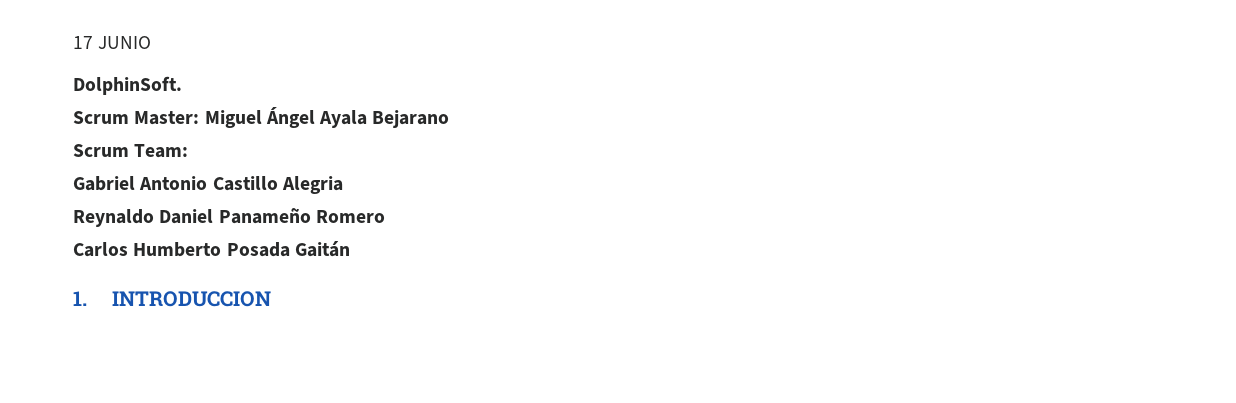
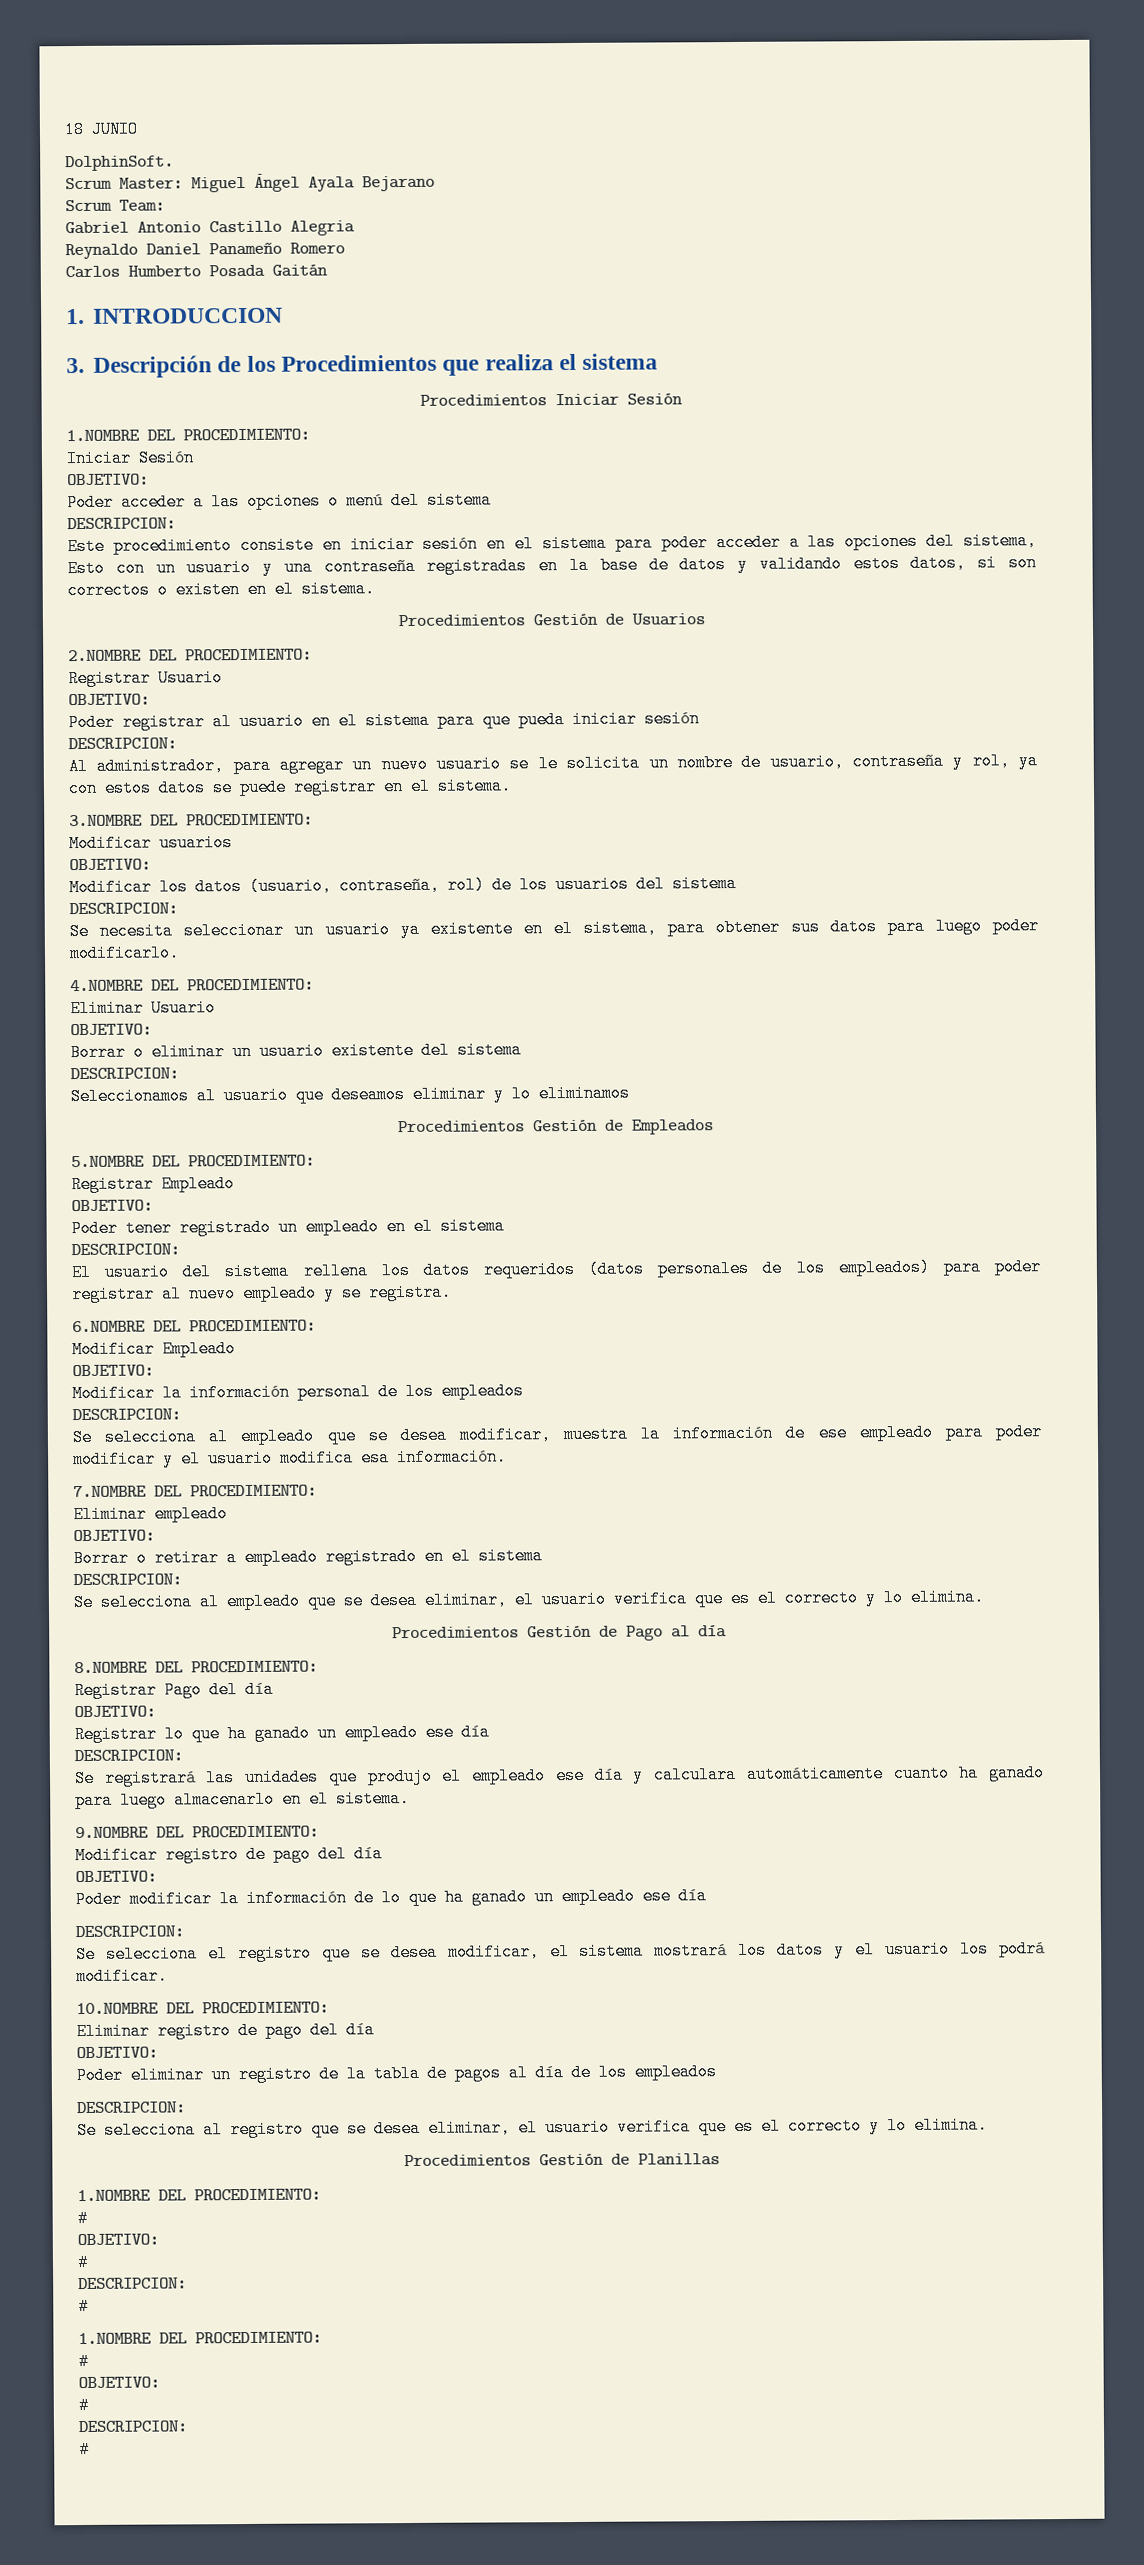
[73,36,93,49] 17 -> [64,120,84,139] 18
(271, 299) none -> [66,353,659,378] [419,393,683,407] [66,428,310,442] [66,449,195,468] [67,473,149,486] [67,491,492,512] [67,517,176,530] [67,532,1037,556] [67,554,1038,578] [67,580,375,600] [398,613,705,627] [68,648,312,662] [68,669,223,688] [68,693,150,706] [68,710,700,732] [68,737,177,750] [68,752,1039,776] [68,777,512,798] [69,813,313,827] [69,834,233,853] [69,858,151,871] [69,874,737,897] [69,902,178,915] [69,917,1039,941] [69,944,180,963] [70,978,314,992] [70,999,216,1018] [70,1023,152,1036] [70,1041,522,1062] [70,1067,179,1080] [70,1084,630,1106] [397,1119,714,1135] [71,1154,315,1168] [71,1175,235,1194] [71,1199,153,1212] [71,1217,505,1238] [71,1243,180,1256] [71,1258,1041,1282] [72,1283,452,1304] [72,1319,316,1333] [72,1340,236,1359] [72,1364,154,1377] [72,1382,524,1403] [72,1408,181,1421] [72,1423,1042,1447] [73,1448,507,1469] [73,1484,317,1498] [73,1505,228,1524] [73,1529,155,1542] [73,1547,543,1568] [73,1573,182,1586] [73,1588,984,1612] [391,1625,727,1641] [74,1660,318,1674] [74,1680,274,1700] [74,1705,156,1718] [74,1723,490,1744] [74,1749,183,1762] [74,1764,1045,1788] [75,1790,410,1810] [75,1825,319,1839] [75,1845,383,1865] [75,1870,157,1883] [75,1887,707,1909] [75,1925,184,1938] [76,1940,1047,1964] [76,1967,168,1986] [76,2001,329,2015] [76,2021,375,2041] [76,2046,158,2059] [76,2063,717,2085] [76,2101,186,2114] [77,2116,988,2140] [403,2153,720,2167] [77,2188,321,2202] [77,2209,88,2228] [77,2233,159,2246] [77,2253,89,2272] [78,2277,187,2290] [78,2297,89,2316] [78,2331,322,2345] [78,2352,89,2371] [78,2376,160,2389] [78,2396,89,2415] [78,2420,188,2433] [79,2440,90,2459] // 3. Descripción de los Procedimientos que realiza el sistema // Procedimientos Iniciar Sesión // 1.NOMBRE DEL PROCEDIMIENTO: // Iniciar Sesión // OBJETIVO: // Poder acceder a las opciones o menú del sistema // DESCRIPCION: // Este procedimiento consiste en iniciar sesión en el sistema para poder acceder a las opciones del sistema, Esto con un usuario y una contraseña registradas en la base de datos y validando estos datos, si son correctos o existen en el sistema. // Procedimientos Gestión de Usuarios // 2.NOMBRE DEL PROCEDIMIENTO: // Registrar Usuario // OBJETIVO: // Poder registrar al usuario en el sistema para que pueda iniciar sesión // DESCRIPCION: // Al administrador, para agregar un nuevo usuario se le solicita un nombre de usuario, contraseña y rol, ya con estos datos se puede registrar en el sistema. // 3.NOMBRE DEL PROCEDIMIENTO: // Modificar usuarios // OBJETIVO: // Modificar los datos (usuario, contraseña, rol) de los usuarios del sistema // DESCRIPCION: // Se necesita seleccionar un usuario ya existente en el sistema, para obtener sus datos para luego poder modificarlo. // 4.NOMBRE DEL PROCEDIMIENTO: // Eliminar Usuario // OBJETIVO: // Borrar o eliminar un usuario existente del sistema // DESCRIPCION: // Seleccionamos al usuario que deseamos eliminar y lo eliminamos // Procedimientos Gestión de Empleados // 5.NOMBRE DEL PROCEDIMIENTO: // Registrar Empleado // OBJETIVO: // Poder tener registrado un empleado en el sistema // DESCRIPCION: // El usuario del sistema rellena los datos requeridos (datos personales de los empleados) para poder registrar al nuevo empleado y se registra. // 6.NOMBRE DEL PROCEDIMIENTO: // Modificar Empleado // OBJETIVO: // Modificar la información personal de los empleados // DESCRIPCION: // Se selecciona al empleado que se desea modificar, muestra la información de ese empleado para poder modificar y el usuario modifica esa información. // 7.NOMBRE DEL PROCEDIMIENTO: // Eliminar empleado // OBJETIVO: // Borrar o retirar a empleado registrado en el sistema // DESCRIPCION: // Se selecciona al empleado que se desea eliminar, el usuario verifica que es el correcto y lo elimina. // Procedimientos Gestión de Pago al día // 8.NOMBRE DEL PROCEDIMIENTO: // Registrar Pago del día // OBJETIVO: // Registrar lo que ha ganado un empleado ese día // DESCRIPCION: // Se registrará las unidades que produjo el empleado ese día y calculara automáticamente cuanto ha ganado para luego almacenarlo en el sistema. // 9.NOMBRE DEL PROCEDIMIENTO: // Modificar registro de pago del día // OBJETIVO: // Poder modificar la información de lo que ha ganado un empleado ese día // DESCRIPCION: // Se selecciona el registro que se desea modificar, el sistema mostrará los datos y el usuario los podrá modificar. // 10.NOMBRE DEL PROCEDIMIENTO: // Eliminar registro de pago del día // OBJETIVO: // Poder eliminar un registro de la tabla de pagos al día de los empleados // DESCRIPCION: // Se selecciona al registro que se desea eliminar, el usuario verifica que es el correcto y lo elimina. // Procedimientos Gestión de Planillas // 1.NOMBRE DEL PROCEDIMIENTO: // # // OBJETIVO: // # // DESCRIPCION: // # // 1.NOMBRE DEL PROCEDIMIENTO: // # // OBJETIVO: // # // DESCRIPCION: // #

